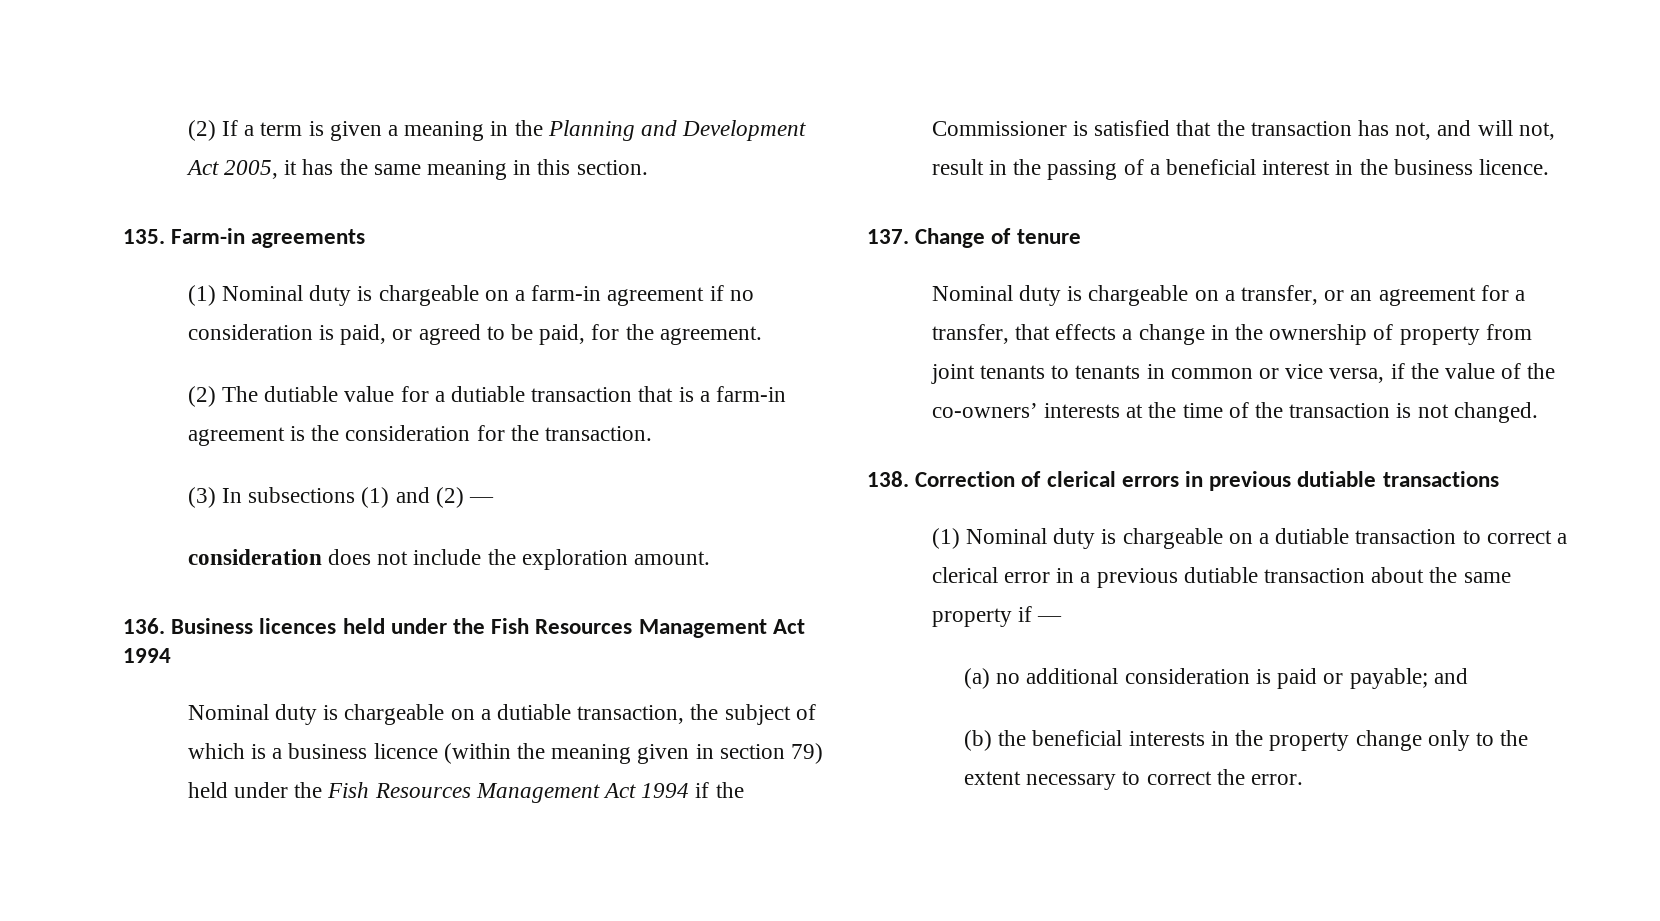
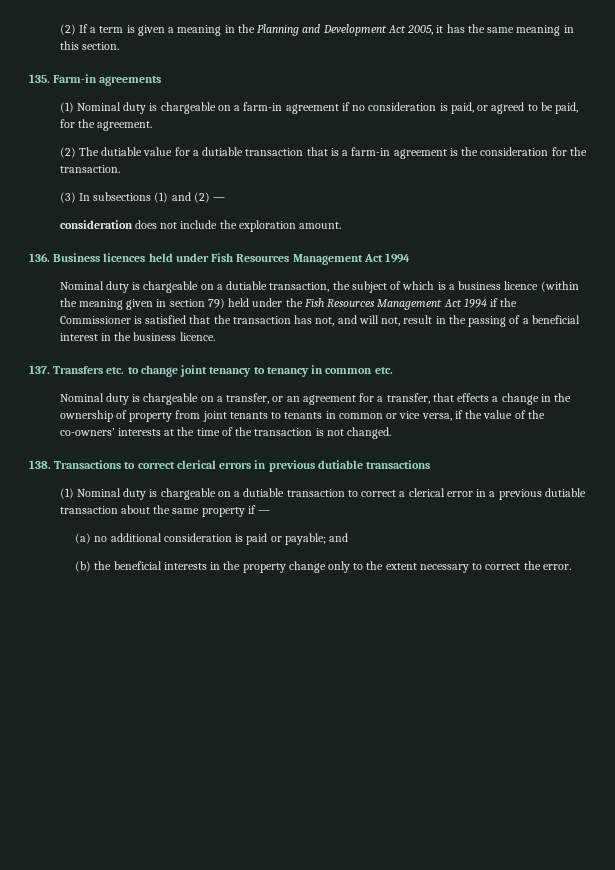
[453,618,486,634] the -> (209, 257) none
[915,228,1081,248] Change of tenure -> [53,365,393,377] Transfers etc. to change joint tenancy to tenancy in common etc.
[915,471,1042,487] Correction of -> [54,460,175,469] Transactions to correct

